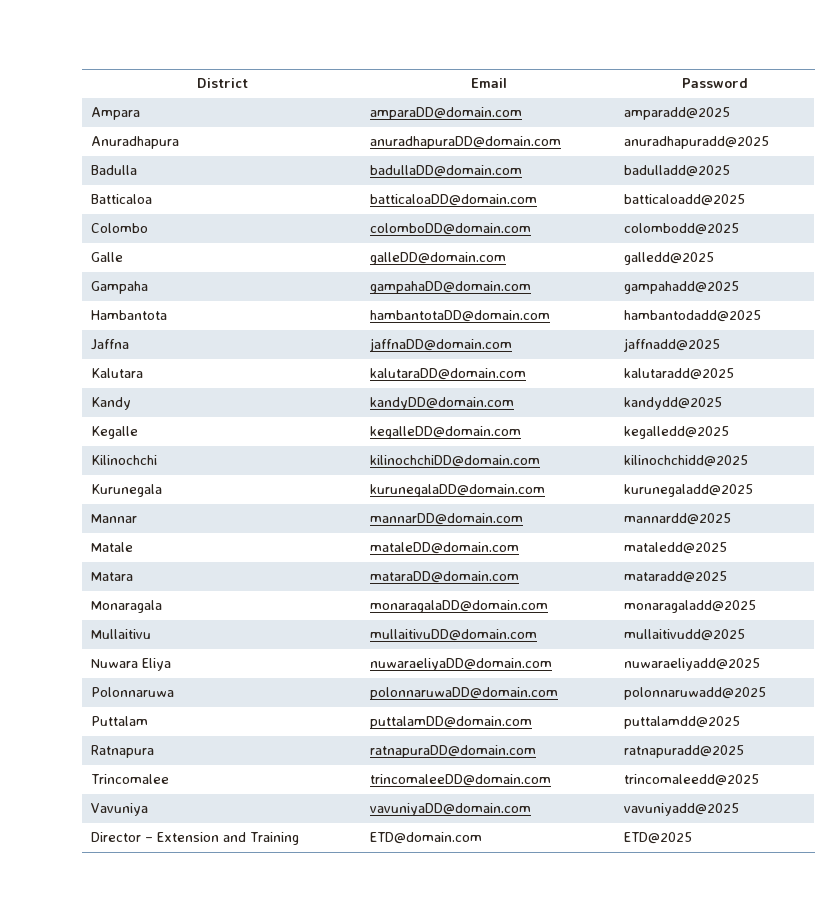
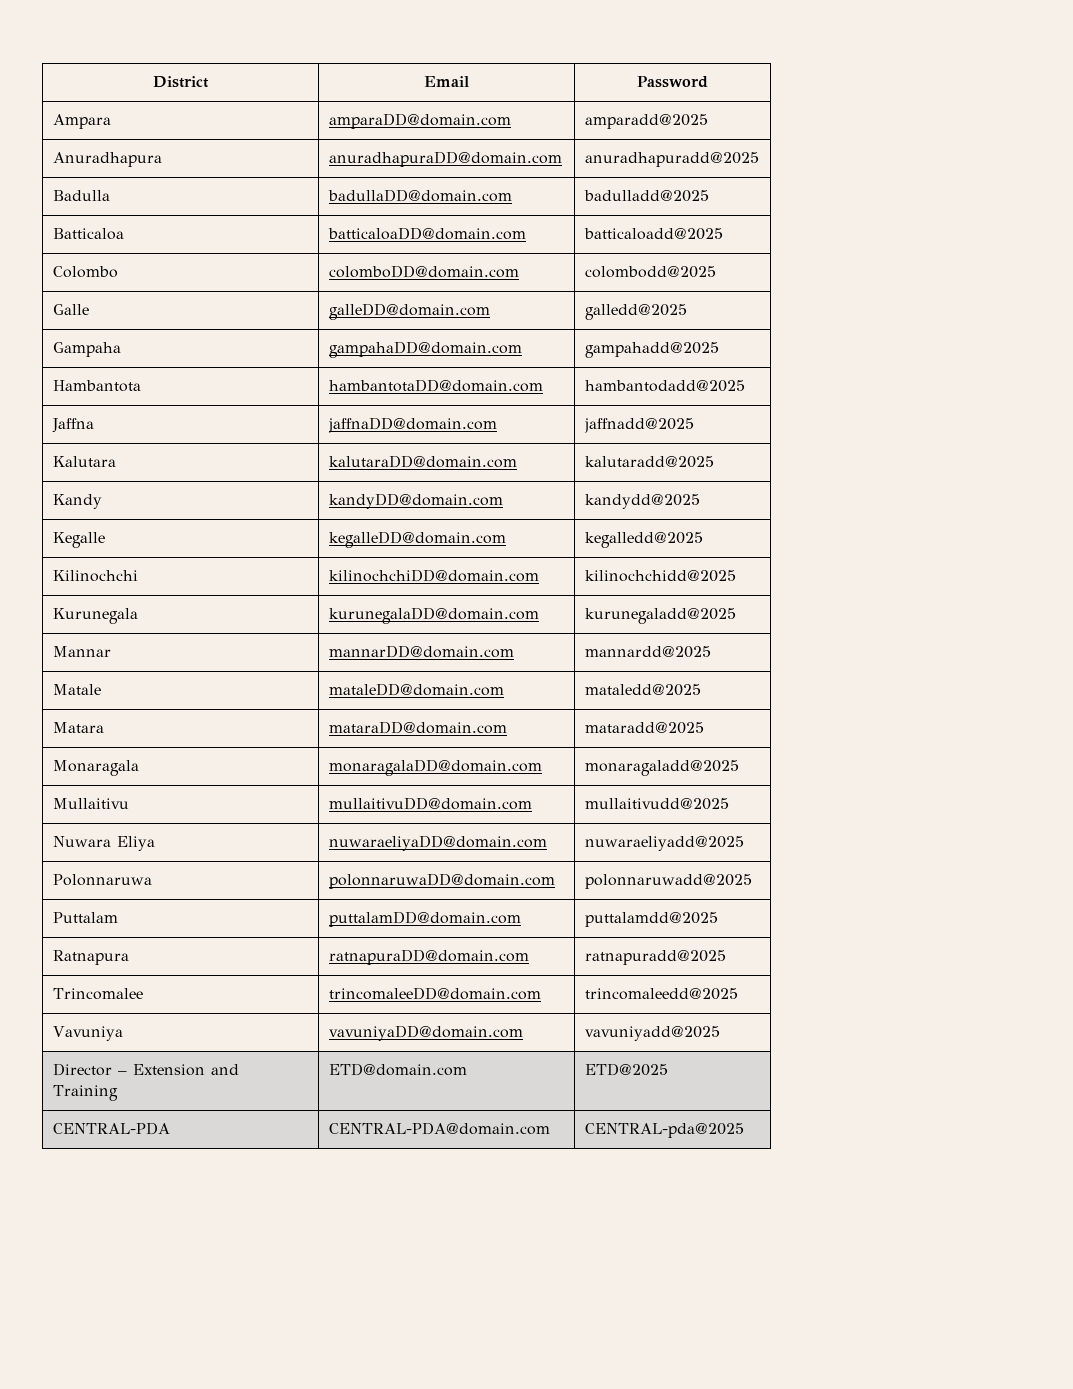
(693, 838) none -> [52,1122,170,1135] [328,1122,550,1135] [584,1123,744,1138] // CENTRAL-PDA | CENTRAL-PDA@domain.com | CENTRAL-pda@2025

